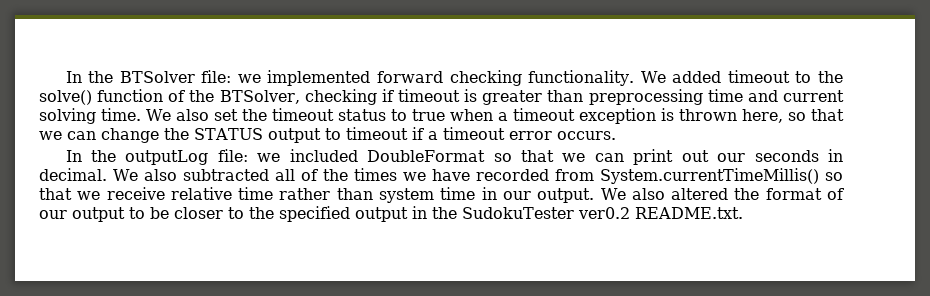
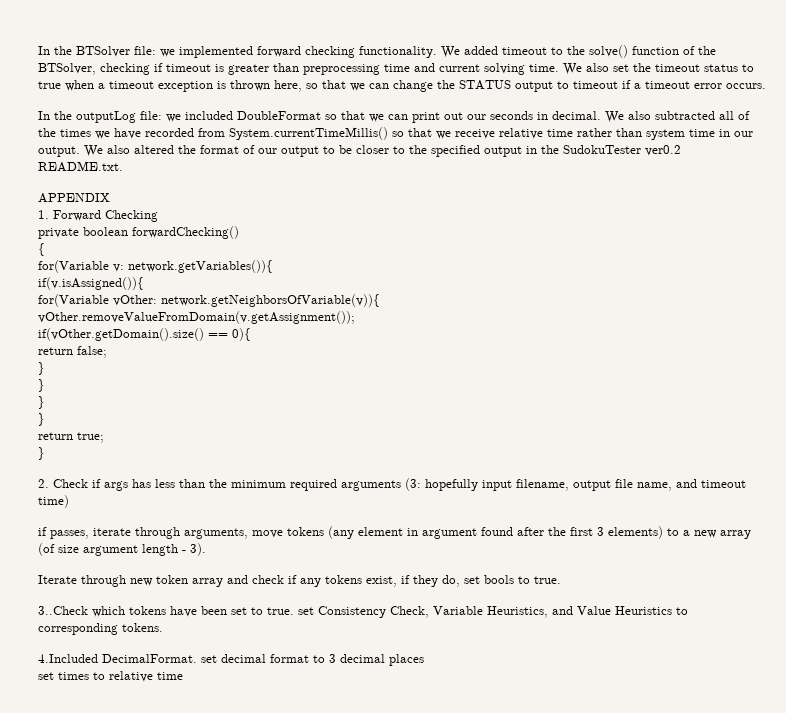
(743, 213) none -> [38,193,110,203] [38,210,158,222] [38,226,239,239] [38,243,45,256] [38,260,273,273] [38,277,144,290] [38,294,380,307] [38,311,355,324] [38,328,251,341] [38,346,107,358] [38,362,45,375] [38,379,45,392] [38,396,45,409] [38,413,45,426] [38,432,104,443] [38,447,45,460] [38,478,746,491] [38,495,69,508] [38,526,751,539] [38,543,206,556] [38,575,561,587] [38,606,688,618] [38,623,163,635] [38,654,424,666] [38,671,183,682] // APPENDIX // 1. Forward Checking // private boolean forwardChecking() // { // for(Variable v: network.getVariables()){ // if(v.isAssigned()){ // for(Variable vOther: network.getNeighborsOfVariable(v)){ // vOther.removeValueFromDomain(v.getAssignment()); // if(vOther.getDomain().size() == 0){ // return false; // } // } // } // } // return true; // } // 2. Check if args has less than the minimum required arguments (3: hopefully input filename, output file name, and timeout time) // if passes, iterate through arguments, move tokens (any element in argument found after the first 3 elements) to a new array (of size argument length - 3). // Iterate through new token array and check if any tokens exist, if they do, set bools to true. // 3..Check which tokens have been set to true. set Consistency Check, Variable Heuristics, and Value Heuristics to corresponding tokens. // 4.Included DecimalFormat. set decimal format to 3 decimal places // set times to relative time

